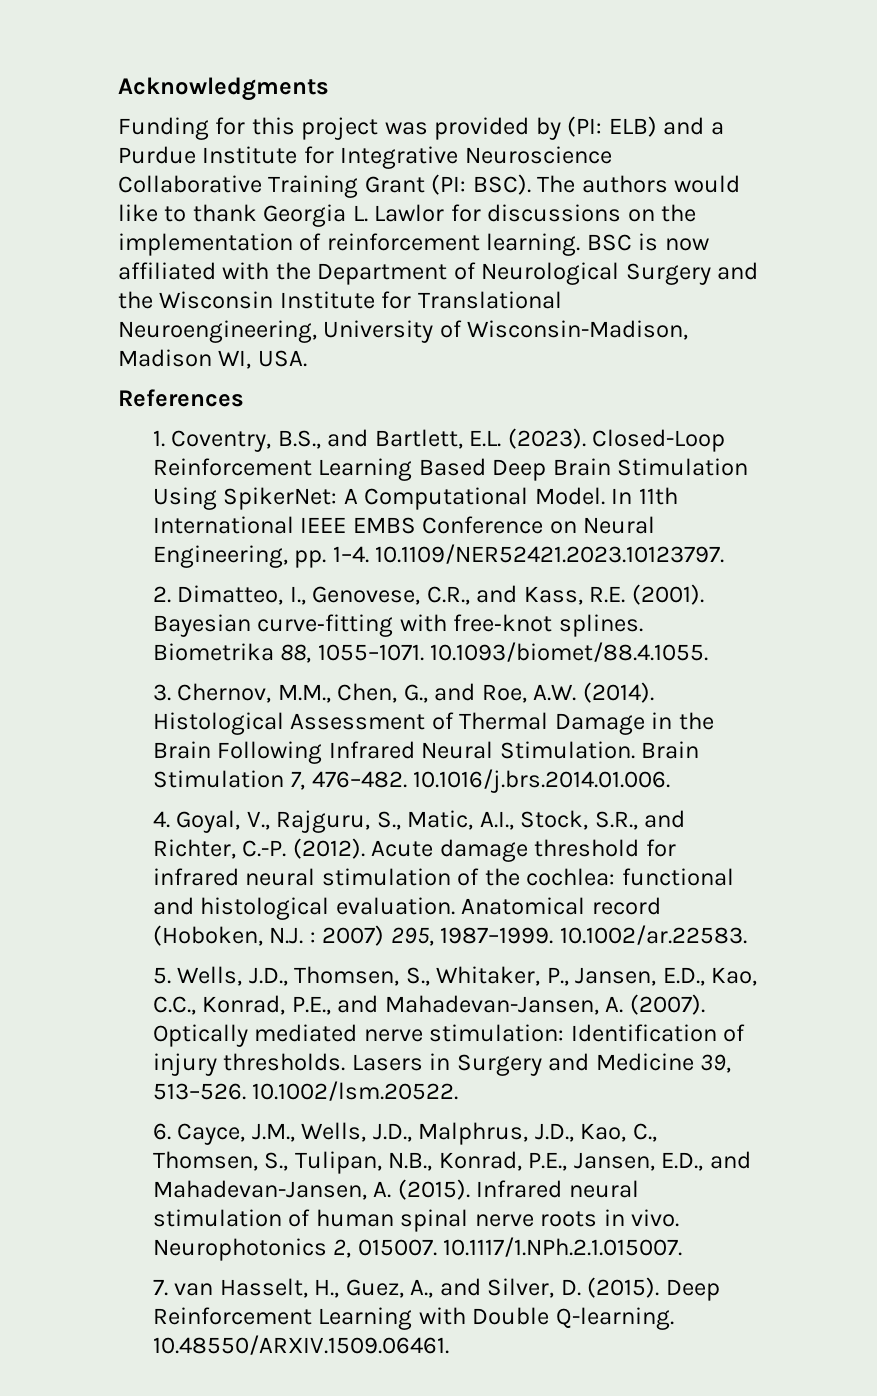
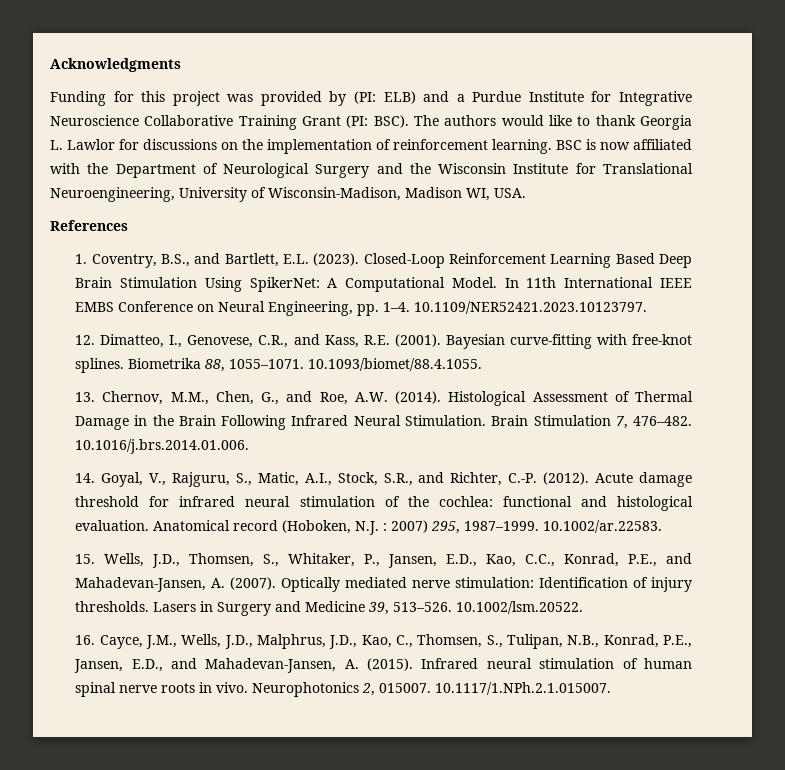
[152,586,171,603] 2. -> [75,335,96,345] 12.
[152,684,171,701] 3. -> [75,392,96,402] 13.
[152,811,170,828] 4. -> [75,473,96,483] 14.
[152,967,171,984] 5. -> [75,554,96,564] 15.
[152,1123,171,1140] 6. -> [75,635,96,645] 16.
[152,1277,720,1301] [152,1307,674,1330] [152,1335,449,1355] // 7. van Hasselt, H., Guez, A., and Silver, D. (2015). Deep Reinforcement Learning with Double Q-learning. 10.48550/ARXIV.1509.06461. -> (612, 688) none

